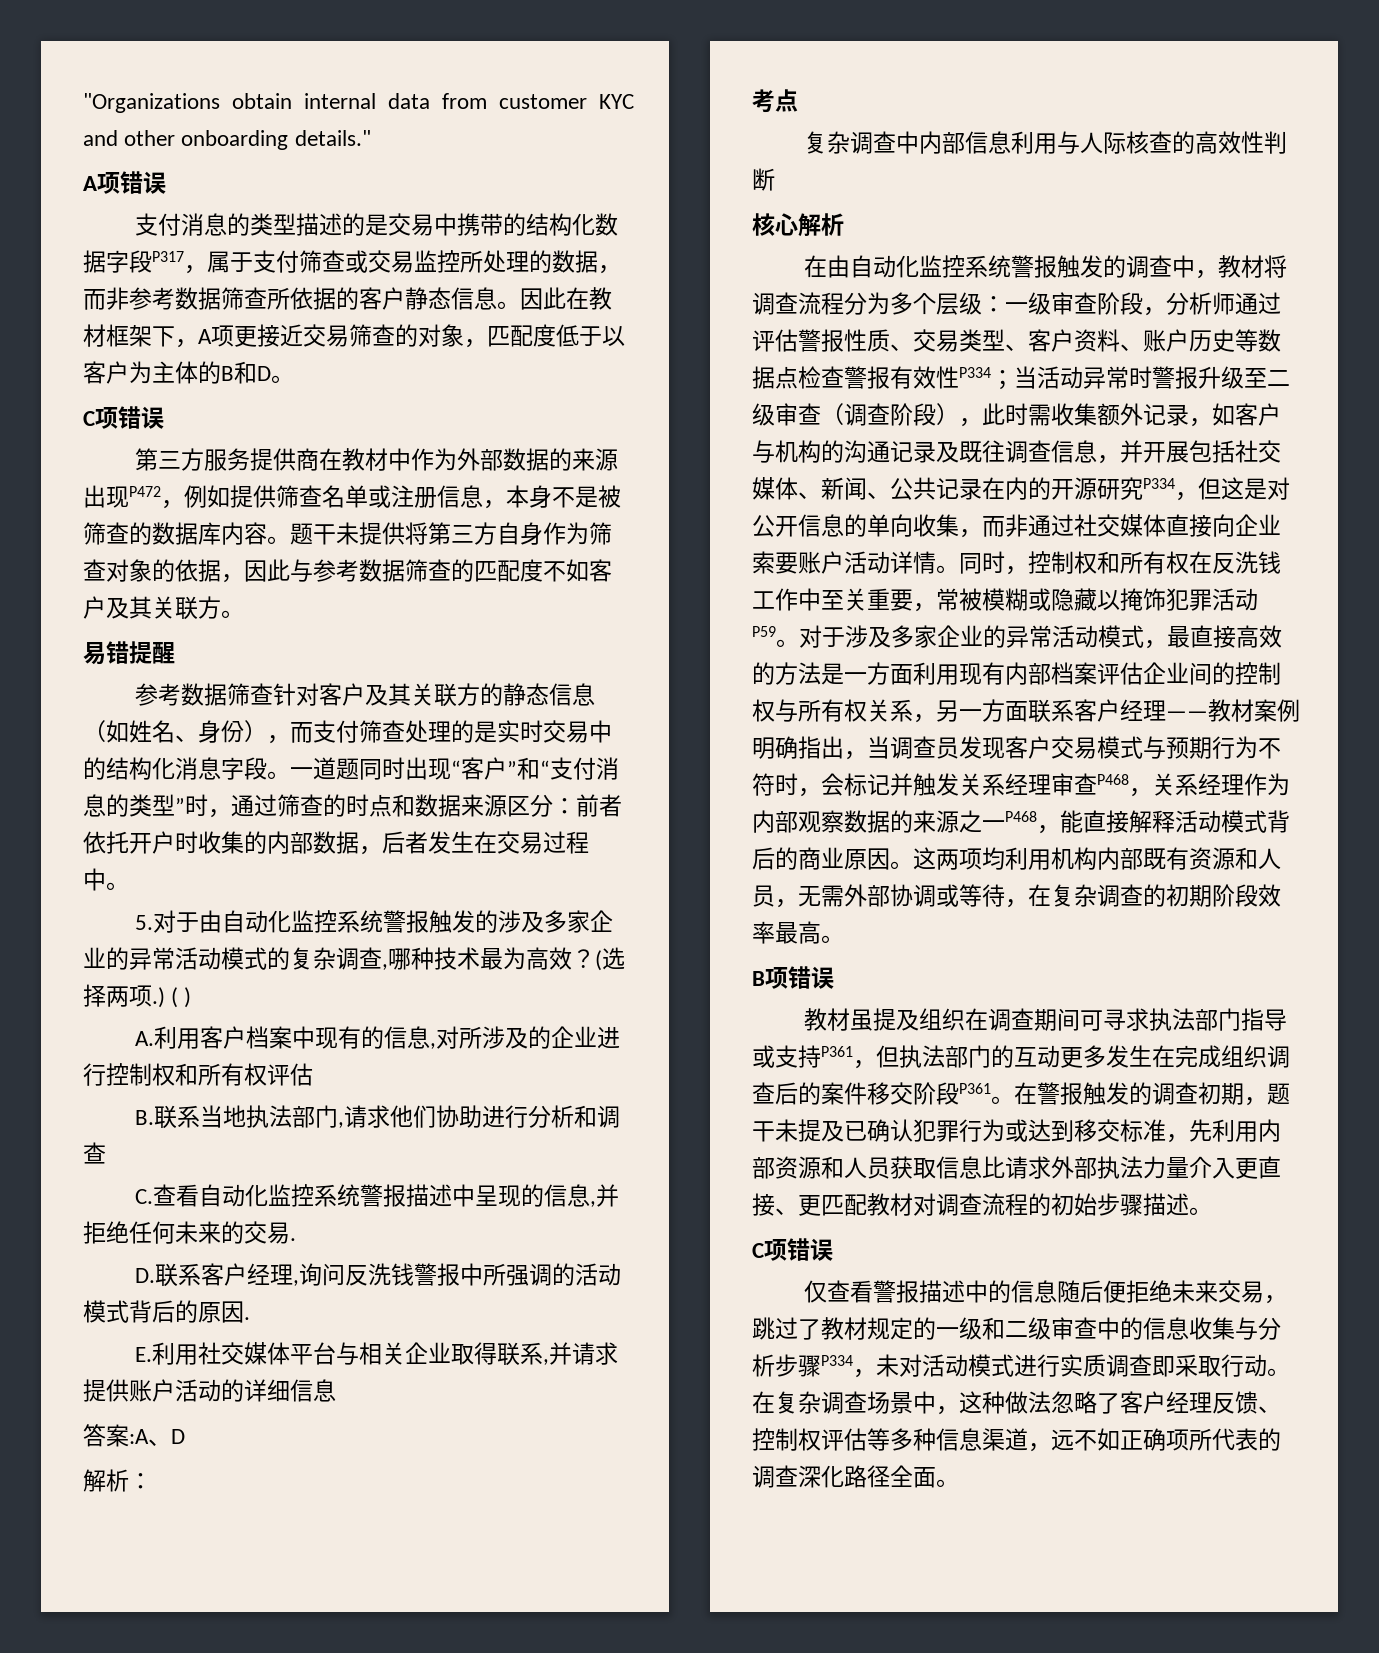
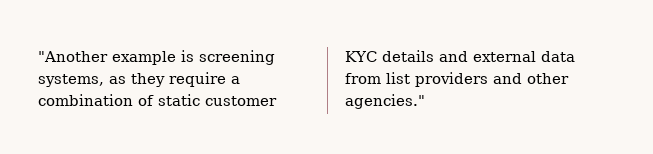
[83,93,634,113] [83,130,371,150] [83,171,166,194] [135,213,619,236] [83,250,184,273] [184,250,621,274] [83,287,612,310] [83,324,625,348] [83,361,294,384] [83,406,164,429] [135,448,619,471] [83,485,161,508] [161,485,621,509] [83,522,612,545] [83,559,612,583] [83,596,244,620] [83,641,175,665] [135,683,596,707] [83,720,612,744] [83,757,619,780] [83,794,622,818] [83,831,589,855] [83,868,129,891] [135,910,614,933] [83,947,625,971] [83,984,192,1008] [135,1026,621,1049] [83,1063,313,1086] [135,1105,621,1129] [83,1142,106,1164] [135,1184,620,1207] [83,1221,296,1244] [135,1263,622,1287] [83,1300,250,1323] [135,1342,619,1366] [83,1379,336,1402] [83,1424,185,1447] [83,1469,152,1492] [752,89,798,113] [804,131,1288,154] [752,168,775,191] [752,213,844,237] [804,255,1288,279] [752,292,1281,316] [752,329,1281,352] [752,366,1290,390] [752,403,1281,427] [752,440,1281,464] [752,477,1175,500] [1175,477,1290,501] [752,514,1281,538] [752,551,1281,575] [752,588,1258,612] [752,626,776,637] [776,625,1282,649] [752,662,1281,685] [752,699,1300,723] [752,736,1281,760] [752,773,1129,797] [1129,773,1290,797] [752,810,1037,833] [1037,810,1290,834] [752,847,1281,870] [752,884,1281,908] [752,921,844,944] [752,966,834,989] [804,1008,1288,1031] [752,1045,853,1068] [853,1045,1290,1069] [752,1082,991,1105] [991,1082,1290,1106] [752,1119,1281,1143] [752,1156,1281,1179] [752,1193,1212,1216] [752,1238,833,1261] [804,1280,1288,1304] [752,1317,1281,1340] [752,1354,853,1377] [853,1354,1290,1378] [752,1391,1281,1415] [752,1428,1281,1452] [752,1465,959,1488] "Organizations obtain internal data from customer KYC and other onboarding details." // A项错误 // 支付消息的类型描述的是交易中携带的结构化数据字段P317，属于支付筛查或交易监控所处理的数据，而非参考数据筛查所依据的客户静态信息。因此在教材框架下，A项更接近交易筛查的对象，匹配度低于以客户为主体的B和D。 // C项错误 // 第三方服务提供商在教材中作为外部数据的来源出现P472，例如提供筛查名单或注册信息，本身不是被筛查的数据库内容。题干未提供将第三方自身作为筛查对象的依据，因此与参考数据筛查的匹配度不如客户及其关联方。 // 易错提醒 // 参考数据筛查针对客户及其关联方的静态信息（如姓名、身份），而支付筛查处理的是实时交易中的结构化消息字段。一道题同时出现“客户”和“支付消息的类型”时，通过筛查的时点和数据来源区分：前者依托开户时收集的内部数据，后者发生在交易过程中。 // 5.对于由自动化监控系统警报触发的涉及多家企业的异常活动模式的复杂调查,哪种技术最为高效？(选择两项.) ( ) // A.利用客户档案中现有的信息,对所涉及的企业进行控制权和所有权评估 // B.联系当地执法部门,请求他们协助进行分析和调查 // C.查看自动化监控系统警报描述中呈现的信息,并拒绝任何未来的交易. // D.联系客户经理,询问反洗钱警报中所强调的活动模式背后的原因. // E.利用社交媒体平台与相关企业取得联系,并请求提供账户活动的详细信息 // 答案:A、D // 解析： // 考点 // 复杂调查中内部信息利用与人际核查的高效性判断 // 核心解析 // 在由自动化监控系统警报触发的调查中，教材将调查流程分为多个层级：一级审查阶段，分析师通过评估警报性质、交易类型、客户资料、账户历史等数据点检查警报有效性P334；当活动异常时警报升级至二级审查（调查阶段），此时需收集额外记录，如客户与机构的沟通记录及既往调查信息，并开展包括社交媒体、新闻、公共记录在内的开源研究P334，但这是对公开信息的单向收集，而非通过社交媒体直接向企业索要账户活动详情。同时，控制权和所有权在反洗钱工作中至关重要，常被模糊或隐藏以掩饰犯罪活动P59。对于涉及多家企业的异常活动模式，最直接高效的方法是一方面利用现有内部档案评估企业间的控制权与所有权关系，另一方面联系客户经理——教材案例明确指出，当调查员发现客户交易模式与预期行为不符时，会标记并触发关系经理审查P468，关系经理作为内部观察数据的来源之一P468，能直接解释活动模式背后的商业原因。这两项均利用机构内部既有资源和人员，无需外部协调或等待，在复杂调查的初期阶段效率最高。 // B项错误 // 教材虽提及组织在调查期间可寻求执法部门指导或支持P361，但执法部门的互动更多发生在完成组织调查后的案件移交阶段P361。在警报触发的调查初期，题干未提及已确认犯罪行为或达到移交标准，先利用内部资源和人员获取信息比请求外部执法力量介入更直接、更匹配教材对调查流程的初始步骤描述。 // C项错误 // 仅查看警报描述中的信息随后便拒绝未来交易，跳过了教材规定的一级和二级审查中的信息收集与分析步骤P334，未对活动模式进行实质调查即采取行动。在复杂调查场景中，这种做法忽略了客户经理反馈、控制权评估等多种信息渠道，远不如正确项所代表的调查深化路径全面。 -> [38,50,275,65] [38,72,240,87] [38,94,277,106] [345,50,575,62] [345,72,569,87] [345,94,425,109] "Another example is screening systems, as they require a combination of static customer KYC details and external data from list providers and other agencies."

